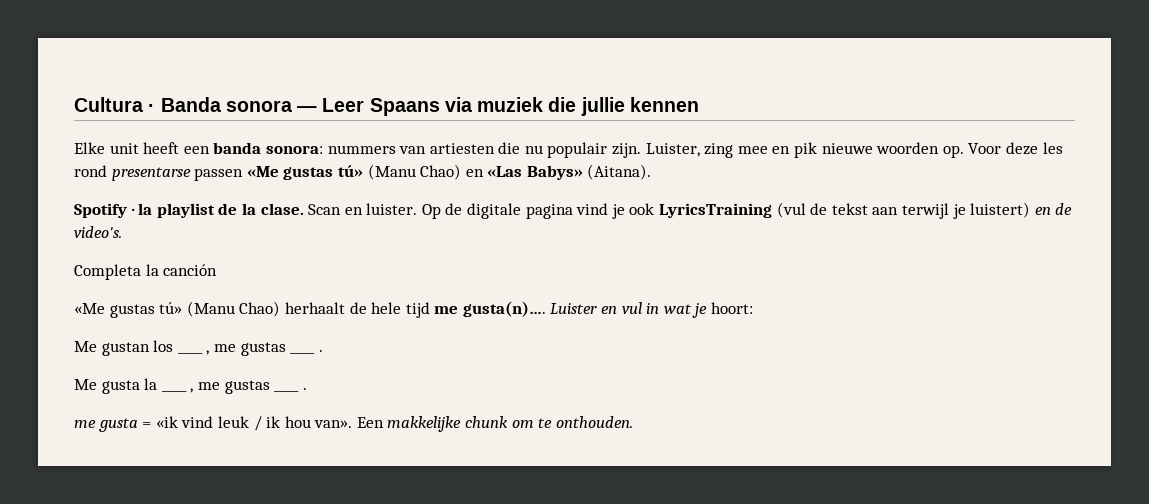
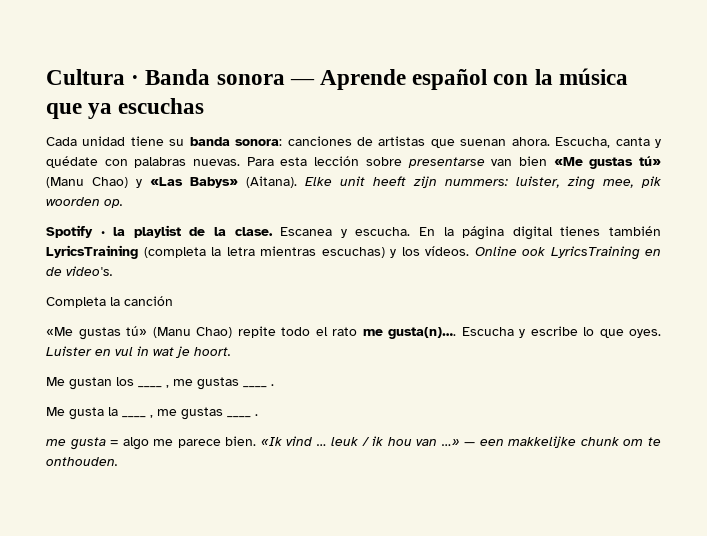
[322,97,699,116] [74,142,1063,158] [74,164,484,181] Leer Spaans via muziek die jullie kennen // Elke unit heeft een banda sonora: nummers van artiesten die nu populair zijn. Luister, zing mee en pik nieuwe woorden op. Voor deze les rond presentarse passen «Me gustas tú» (Manu Chao) en -> [320,68,628,90] [46,98,205,119] [46,136,662,148] [46,156,661,169] [46,177,142,188] Aprende español con la música que ya escuchas // Cada unidad tiene su banda sonora: canciones de artistas que suenan ahora. Escucha, canta y quédate con palabras nuevas. Para esta lección sobre presentarse van bien «Me gustas tú» (Manu Chao) y
(652, 172) none -> [305,176,661,190] [46,197,123,208] Elke unit heeft zijn nummers: luister, zing mee, pik woorden op.
[308,202,1031,219] Scan en luister. Op de digitale pagina vind je ook LyricsTraining (vul de tekst aan terwijl je luistert) -> [280,226,662,240] [46,245,640,260] Escanea y escucha. En la página digital tienes también LyricsTraining (completa la letra mientras escuchas) y los vídeos. Online ook LyricsTraining
[284,301,546,318] herhaalt de hele tijd me gusta(n)…. -> [237,326,661,339] repite todo el rato me gusta(n)…. Escucha y escribe lo que oyes.
[711,302,754,314] hoort: -> [194,347,231,356] hoort.
[155,416,384,431] «ik vind leuk / ik hou van». Een -> [122,436,504,450] algo me parece bien. «Ik vind … leuk / ik hou van …» — een

